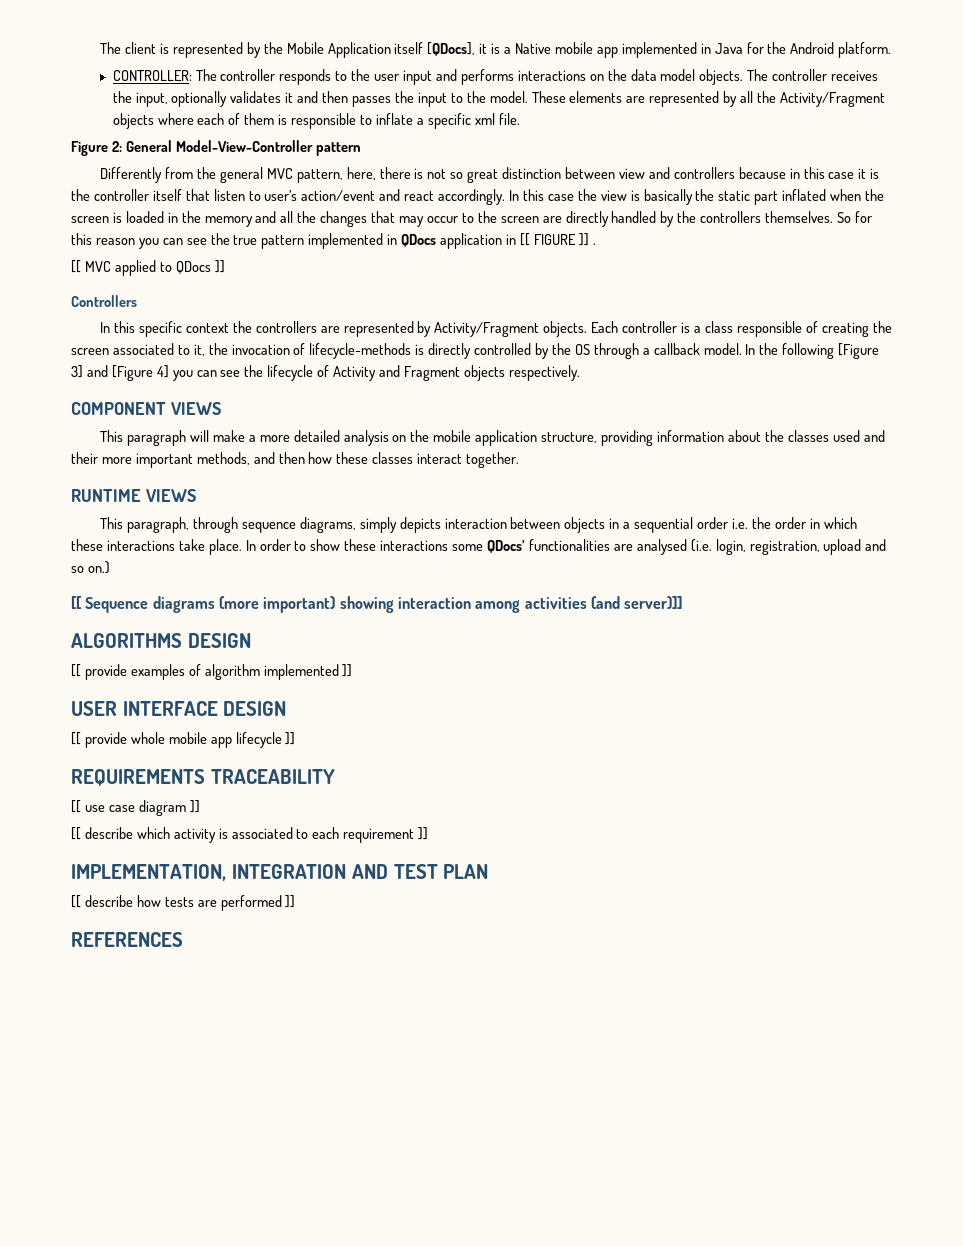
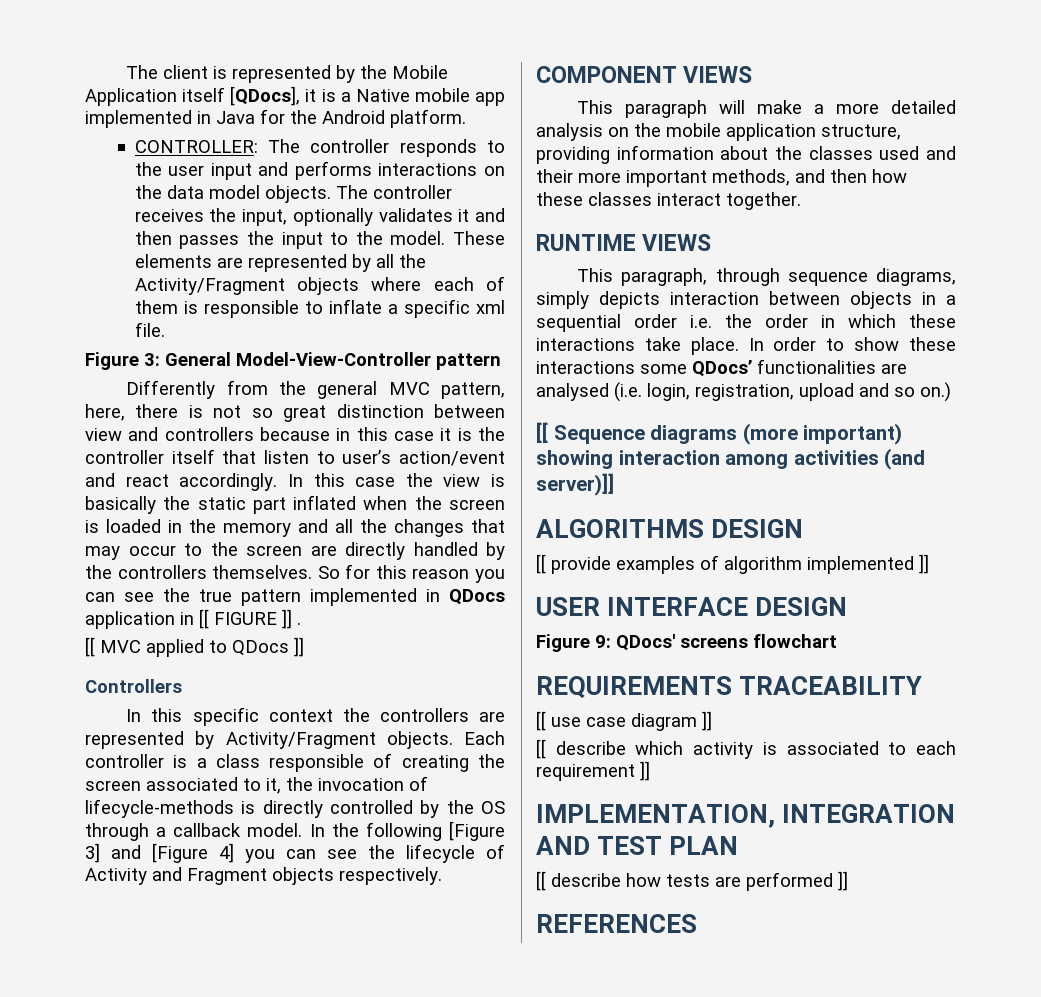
[111,141,122,152] 2: -> [144,353,160,366] 3:
[71,732,296,748] [[ provide whole mobile app lifecycle ]] -> [536,634,837,652] Figure 9: QDocs' screens flowchart

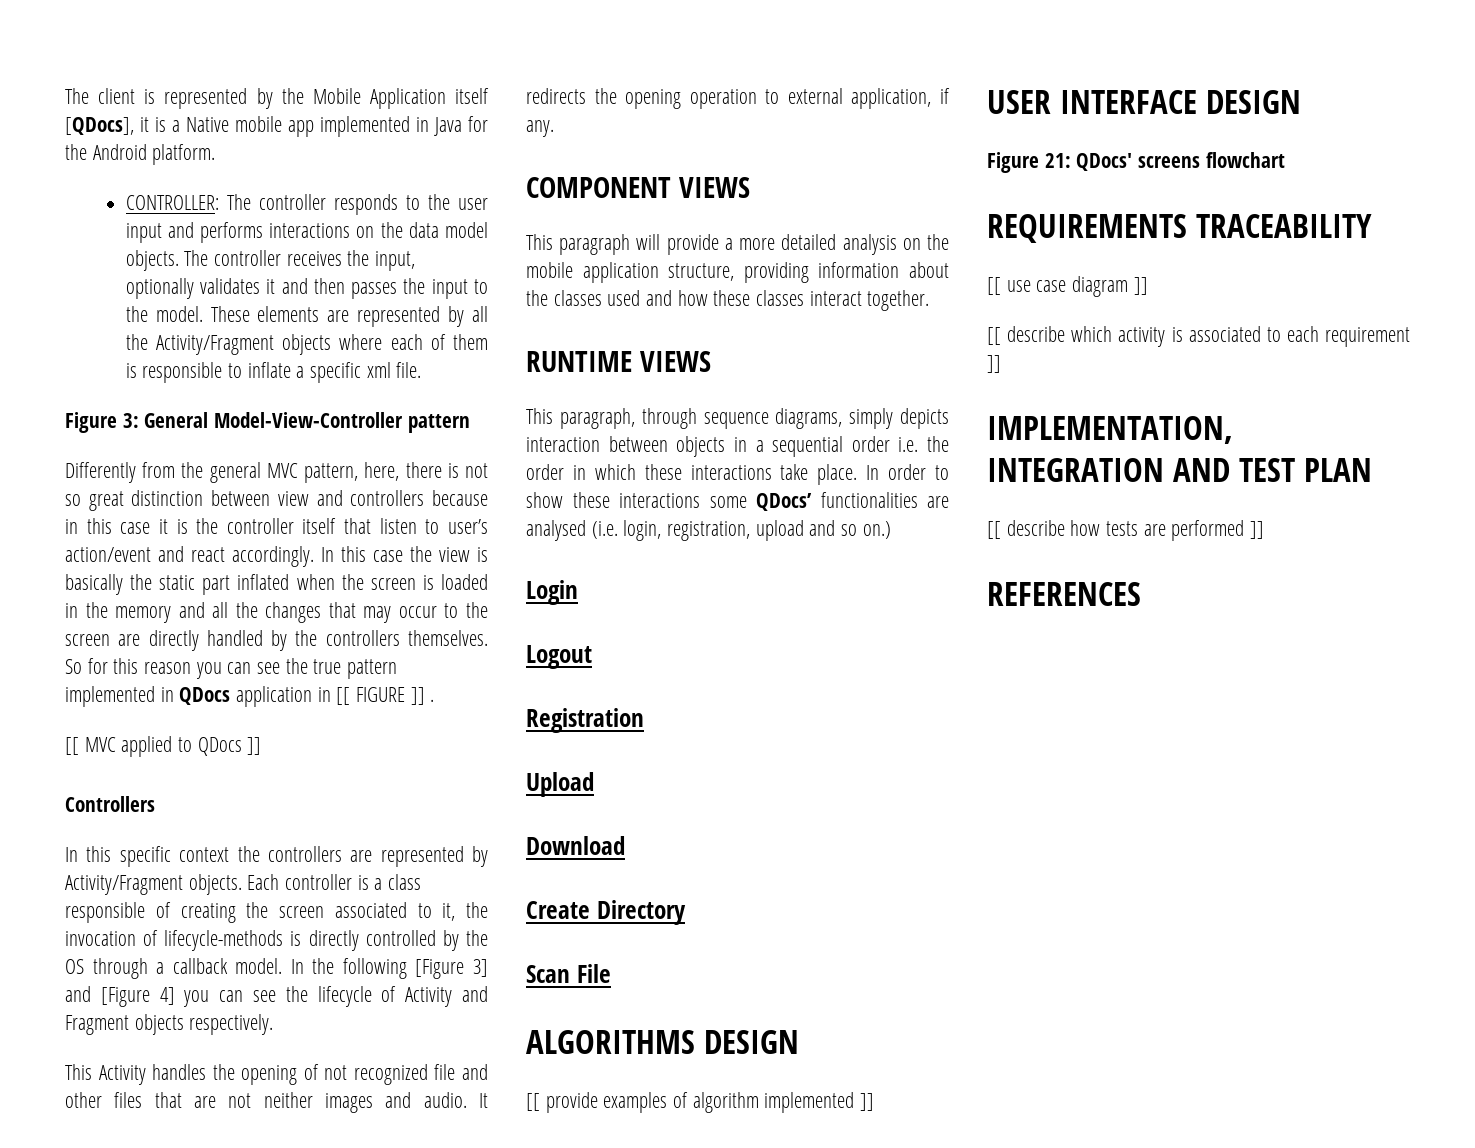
(442, 876) none -> [65,1064,488,1085] [65,1092,488,1113] [526,88,950,109] [526,120,554,137] // This Activity handles the opening of not recognized file and other files that are not neither images and audio. It redirects the opening operation to external application, if any.
[757,100,803,114] make -> [666,234,719,255] provide
[536,169,867,187] their more important methods, and then -> (673, 298) none
[536,422,903,445] [536,448,926,470] [536,473,614,496] [[ Sequence diagrams (more important) showing interaction among activities (and server)]] -> [526,580,578,605] [526,645,592,669] [526,708,644,733] [526,772,594,797] [526,836,625,855] [526,900,686,925] [526,964,611,983] Login // Logout // Registration // Upload // Download // Create Directory // Scan File
[595,635,611,648] 9: -> [1044,153,1071,168] 21:

